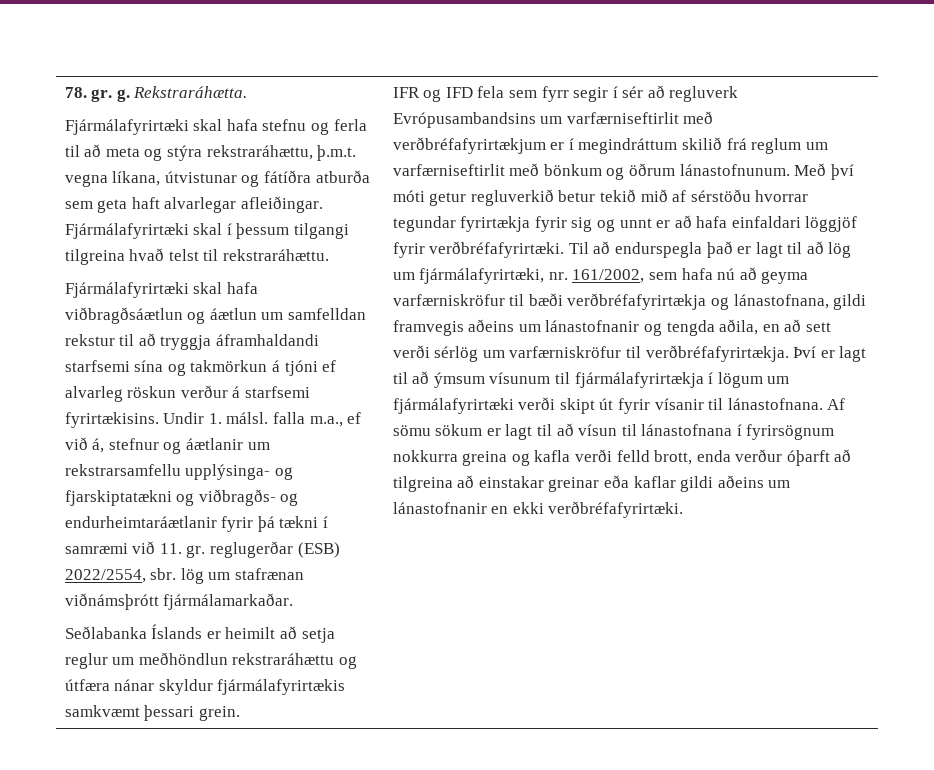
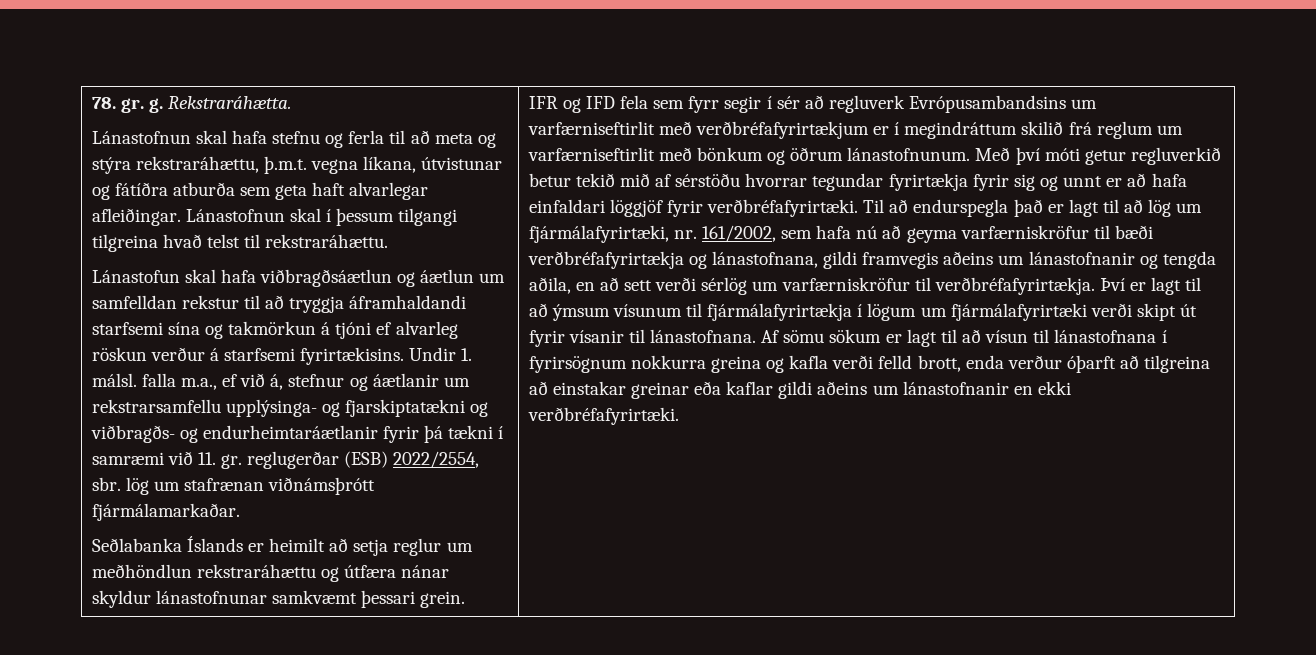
[64,119,189,135] Fjármálafyrirtæki -> [91,131,191,144] Lánastofnun
[64,223,189,239] Fjármálafyrirtæki -> [185,209,285,222] Lánastofnun
[64,282,189,298] Fjármálafyrirtæki -> [91,270,180,283] Lánastofun
[217,679,346,695] fjármálafyrirtækis -> [155,590,267,604] lánastofnunar

